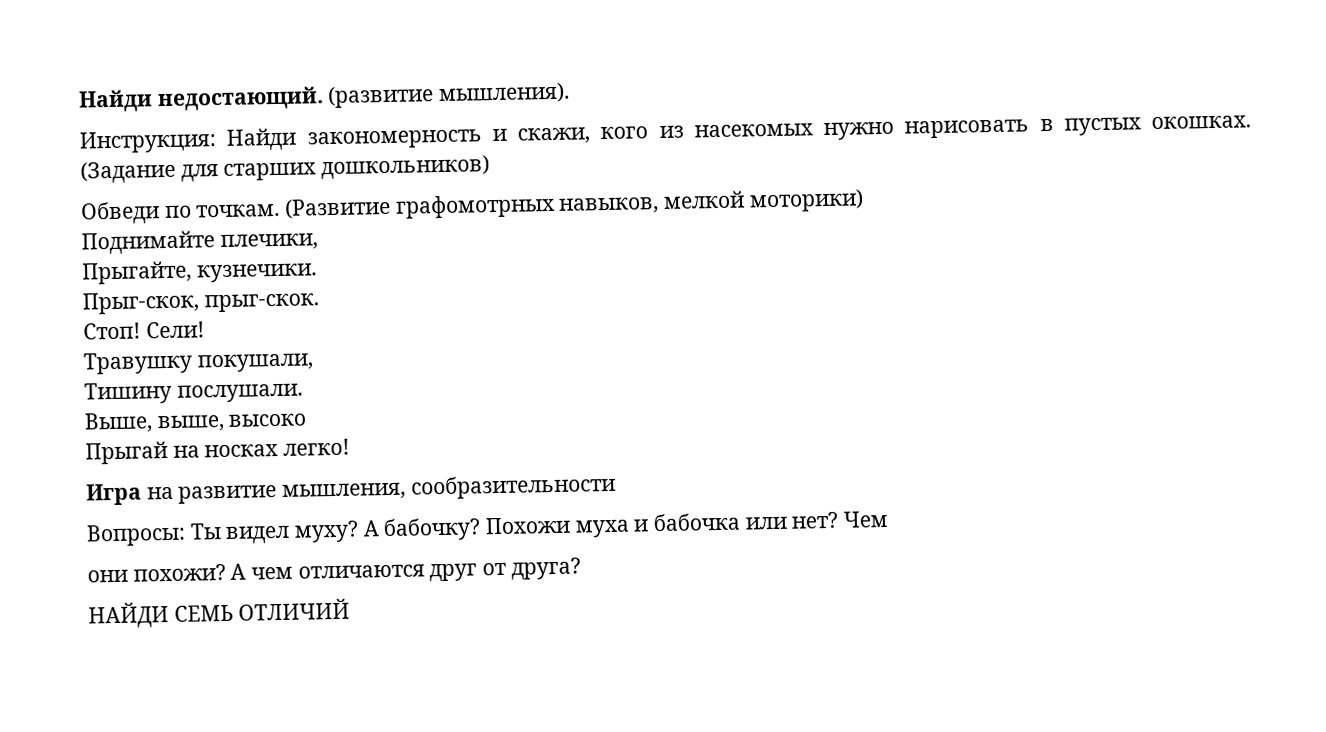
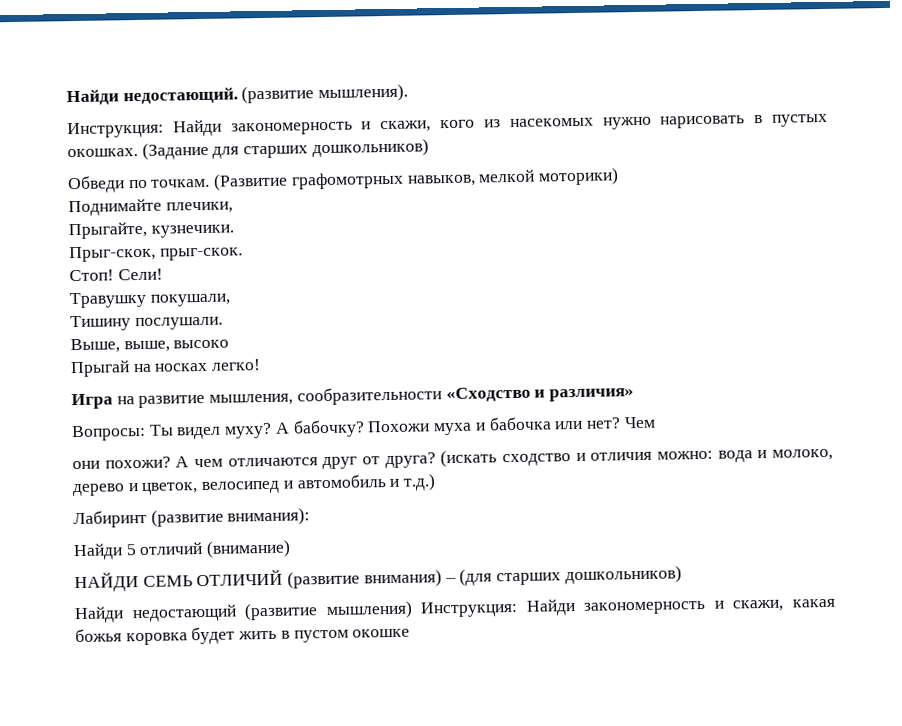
(616, 486) none -> [445,386,635,403] «Сходство и различия»
[88,598,351,629] // НАЙДИ СЕМЬ ОТЛИЧИЙ -> [440,448,833,468] [72,473,437,497] [73,507,311,529] [73,539,292,561] [74,565,682,593] [74,598,835,624] [75,626,411,646] (искать сходство и отличия можно: вода и молоко, дерево и цветок, велосипед и автомобиль и т.д.) // Лабиринт (развитие внимания): // Найди 5 отличий (внимание) // НАЙДИ СЕМЬ ОТЛИЧИЙ (развитие внимания) – (для старших дошкольников) // Найди недостающий (развитие мышления) Инструкция: Найди закономерность и скажи, какая божья коровка будет жить в пустом окошке

